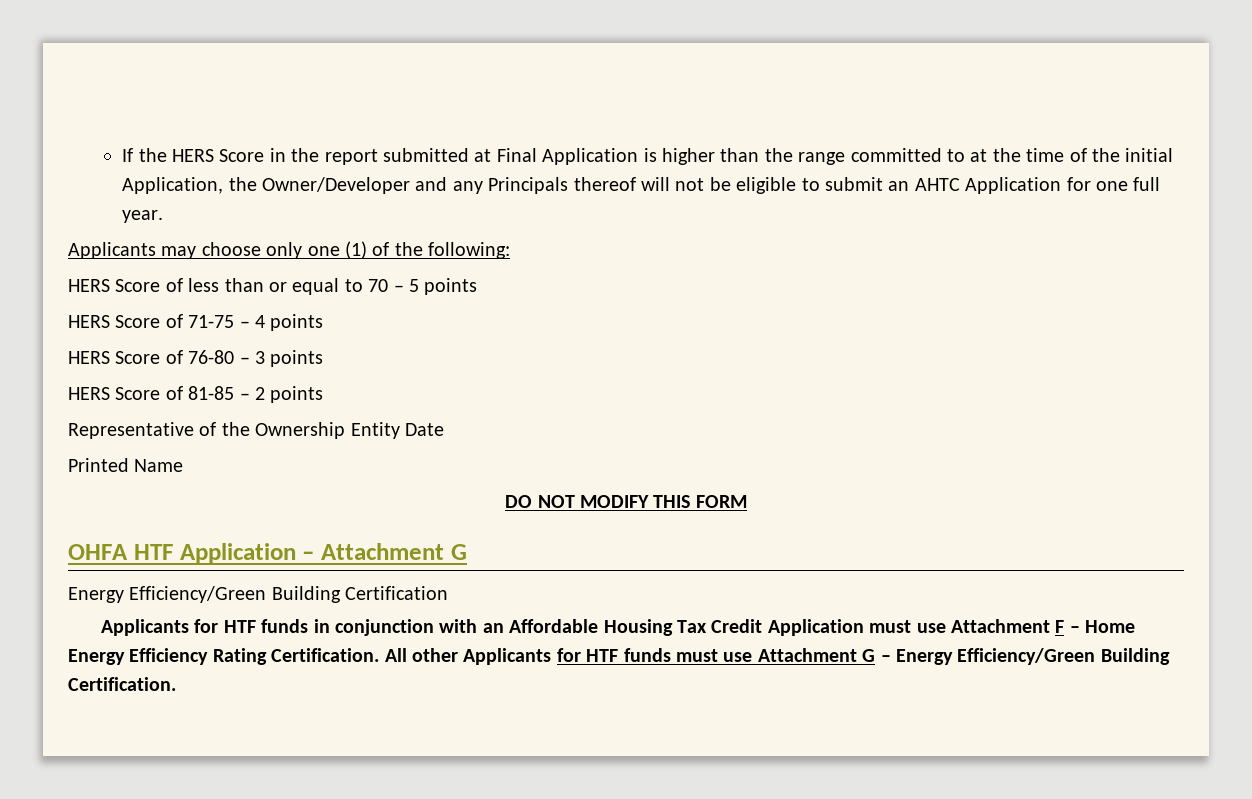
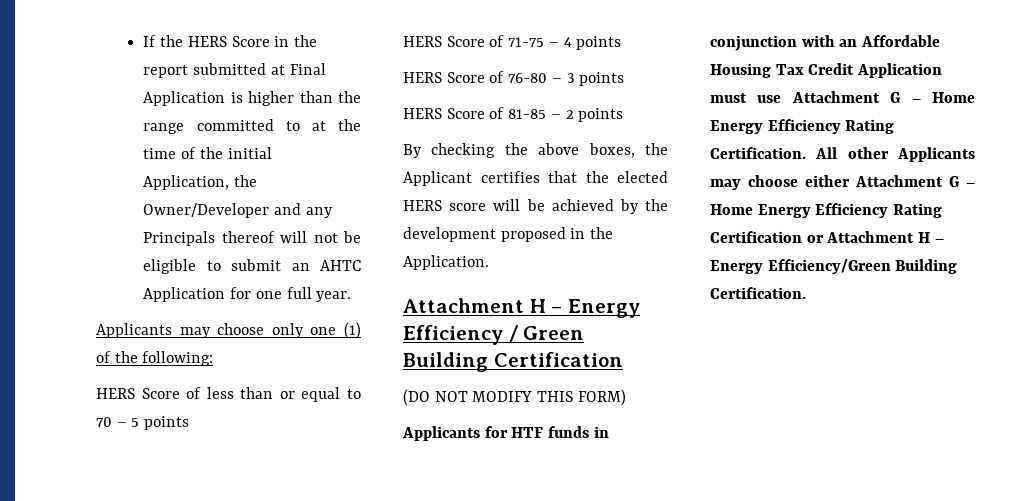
[68,422,444,439] [68,458,184,472] [505,495,747,508] [68,543,467,564] [68,586,449,603] Representative of the Ownership Entity Date // Printed Name // DO NOT MODIFY THIS FORM // OHFA HTF Application – Attachment G // Energy Efficiency/Green Building Certification -> [403,143,668,158] [403,171,668,186] [403,199,668,214] [403,227,614,242] [403,255,489,270] [403,298,640,318] [403,325,585,345] [403,352,623,372] [403,389,626,406] By checking the above boxes, the Applicant certifies that the elected HERS score will be achieved by the development proposed in the Application. // Attachment H – Energy Efficiency / Green Building Certification // (DO NOT MODIFY THIS FORM)
[1055,620,1065,633] F -> [890,92,902,103] G
[556,648,876,662] for HTF funds must use Attachment G -> [710,175,975,190] [710,203,943,218] [710,231,931,243] may choose either Attachment G – Home Energy Efficiency Rating Certification or Attachment H

